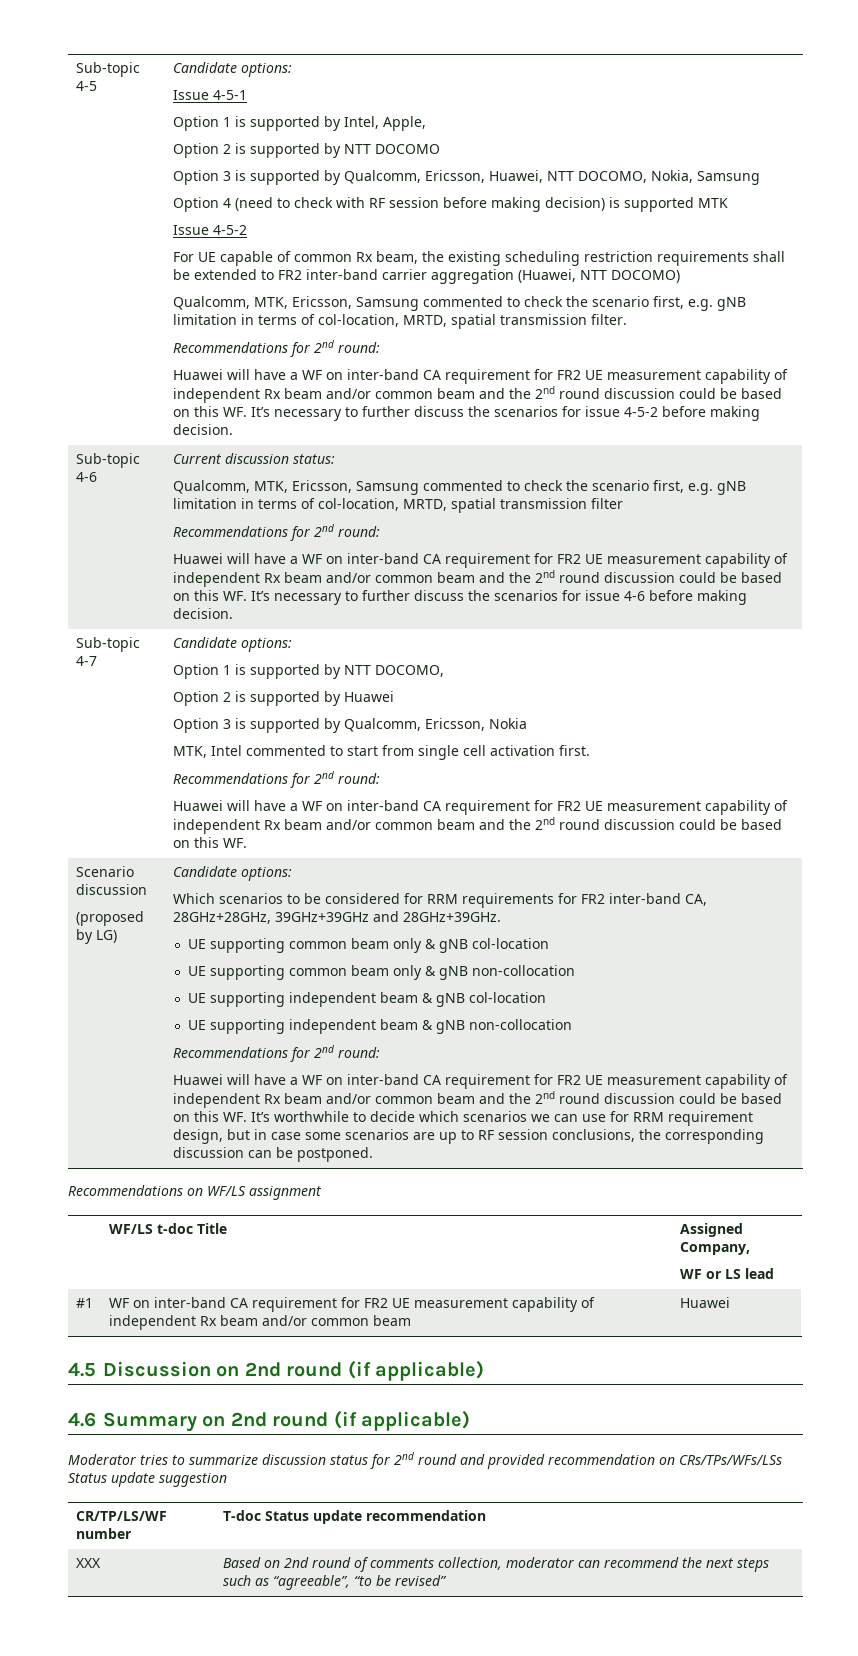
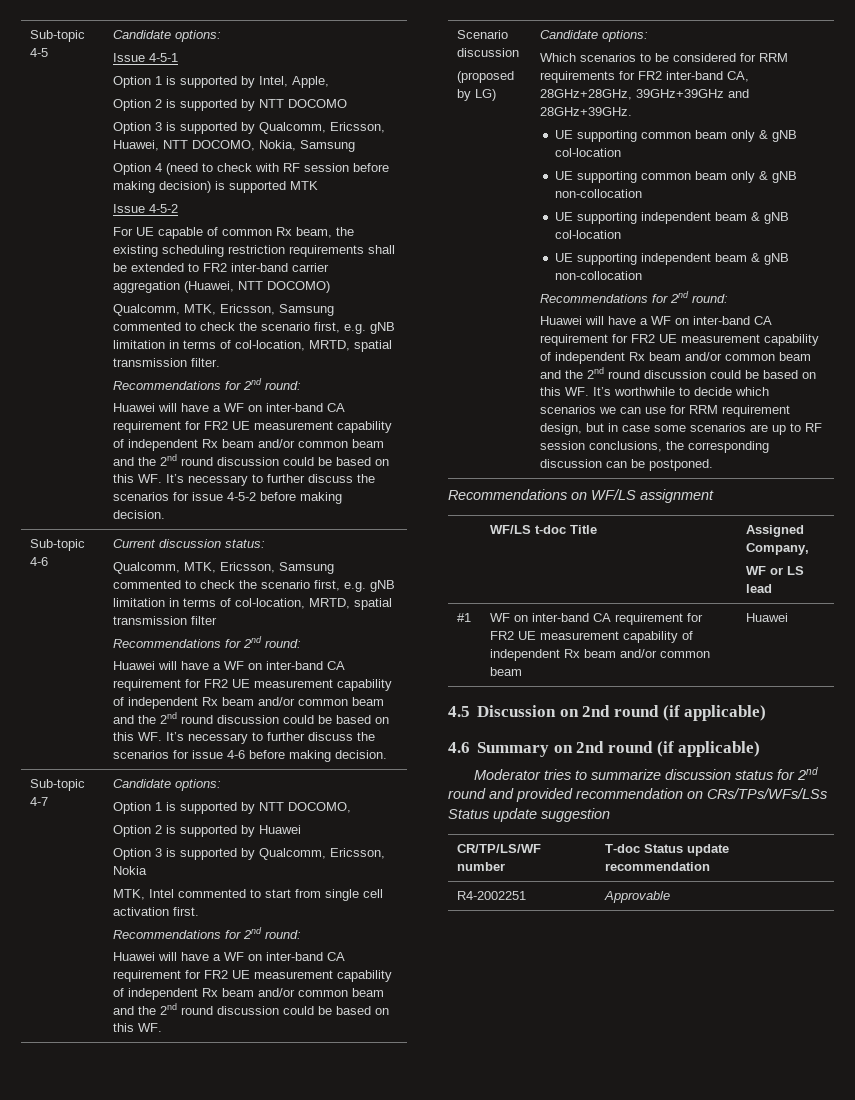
[75,1558,101,1568] [222,1557,769,1572] [222,1575,447,1590] XXX | Based on 2nd round of comments collection, moderator can recommend the next steps such as “agreeable”, “to be revised” -> [457,891,527,900] [604,891,671,903] R4-2002251 | Approvable

